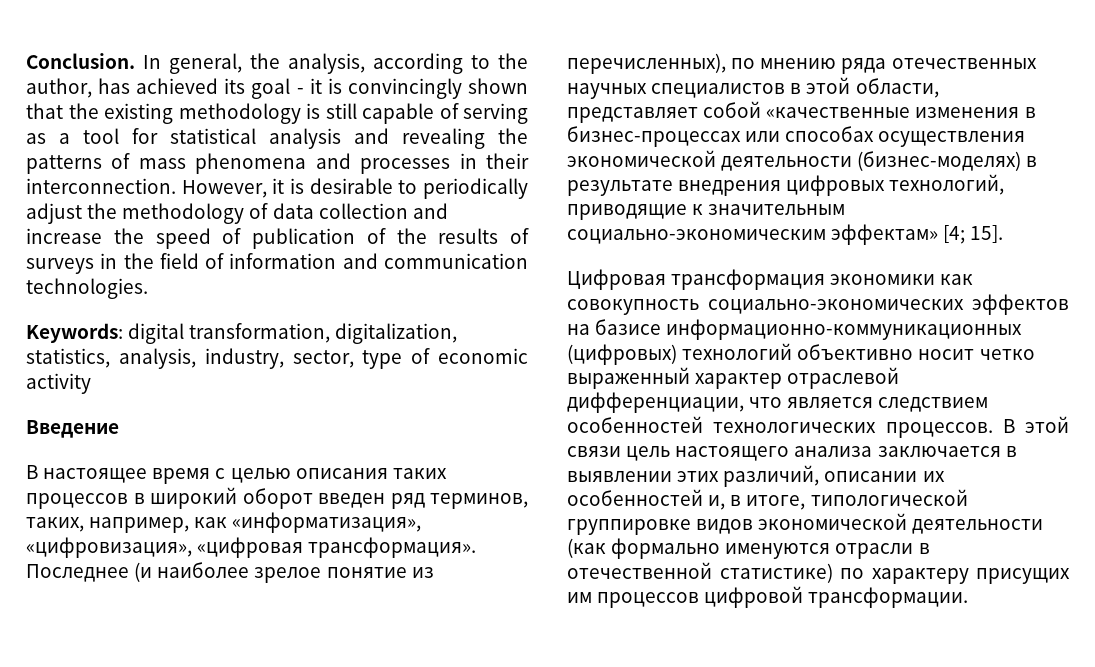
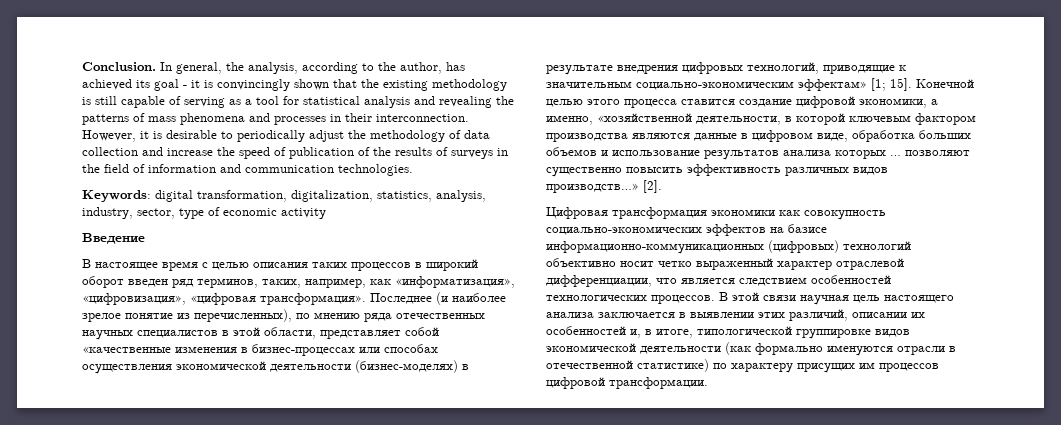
[943,225,966,244] [4; -> [871,78,886,91] [1;
(1004, 234) none -> [916,79,974,88] [546,96,938,108] [546,113,976,125] [546,130,971,142] [546,147,970,160] [546,164,888,177] [546,180,662,193] Конечной целью этого процесса ставится создание цифровой экономики, а именно, «хозяйственной деятельности, в которой ключевым фактором производства являются данные в цифровом виде, обработка больших объемов и использование результатов анализа которых … позволяют существенно повысить эффективность различных видов производств…» [2].
(621, 451) none -> [800,295,849,305] научная

